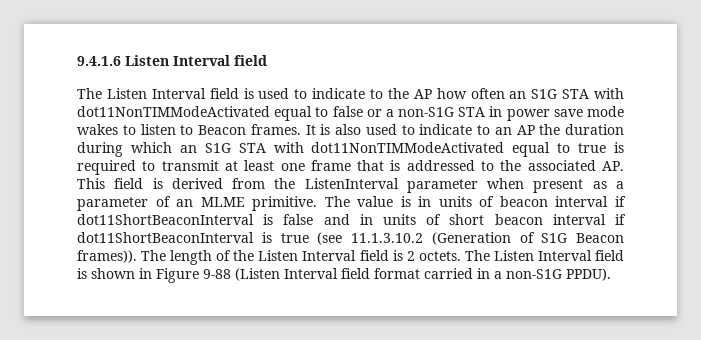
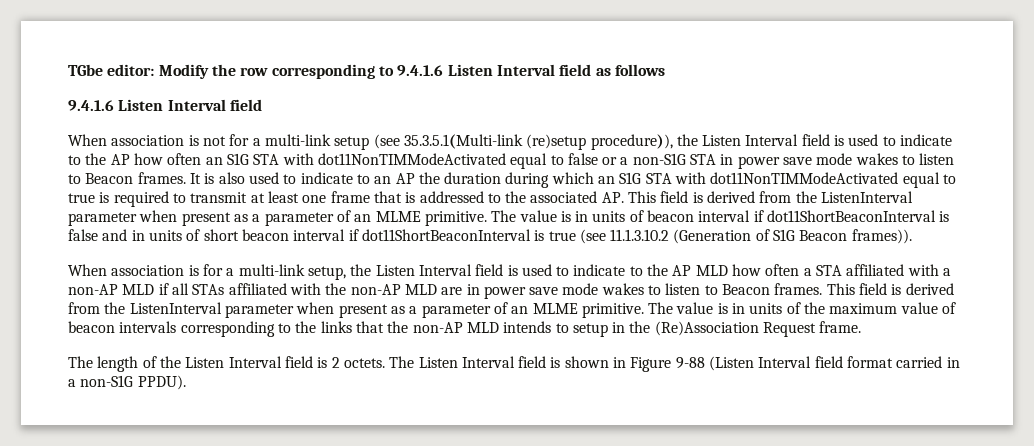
[77,55,267,66] [77,88,102,99] 9.4.1.6 Listen Interval field // The -> [68,64,665,79] [68,99,262,111] [68,134,698,150] TGbe editor: Modify the row corresponding to 9.4.1.6 Listen Interval field as follows // 9.4.1.6 Listen Interval field // When association is not for a multi-link setup (see 35.3.5.1(Multi-link (re)setup procedure)), the
(137, 256) none -> [68,264,952,280] [68,283,954,299] [68,302,957,318] [68,321,862,337] // When association is for a multi-link setup, the Listen Interval field is used to indicate to the AP MLD how often a STA affiliated with a non-AP MLD if all STAs affiliated with the non-AP MLD are in power save mode wakes to listen to Beacon frames. This field is derived from the ListenInterval parameter when present as a parameter of an MLME primitive. The value is in units of the maximum value of beacon intervals corresponding to the links that the non-AP MLD intends to setup in the (Re)Association Request frame. //

